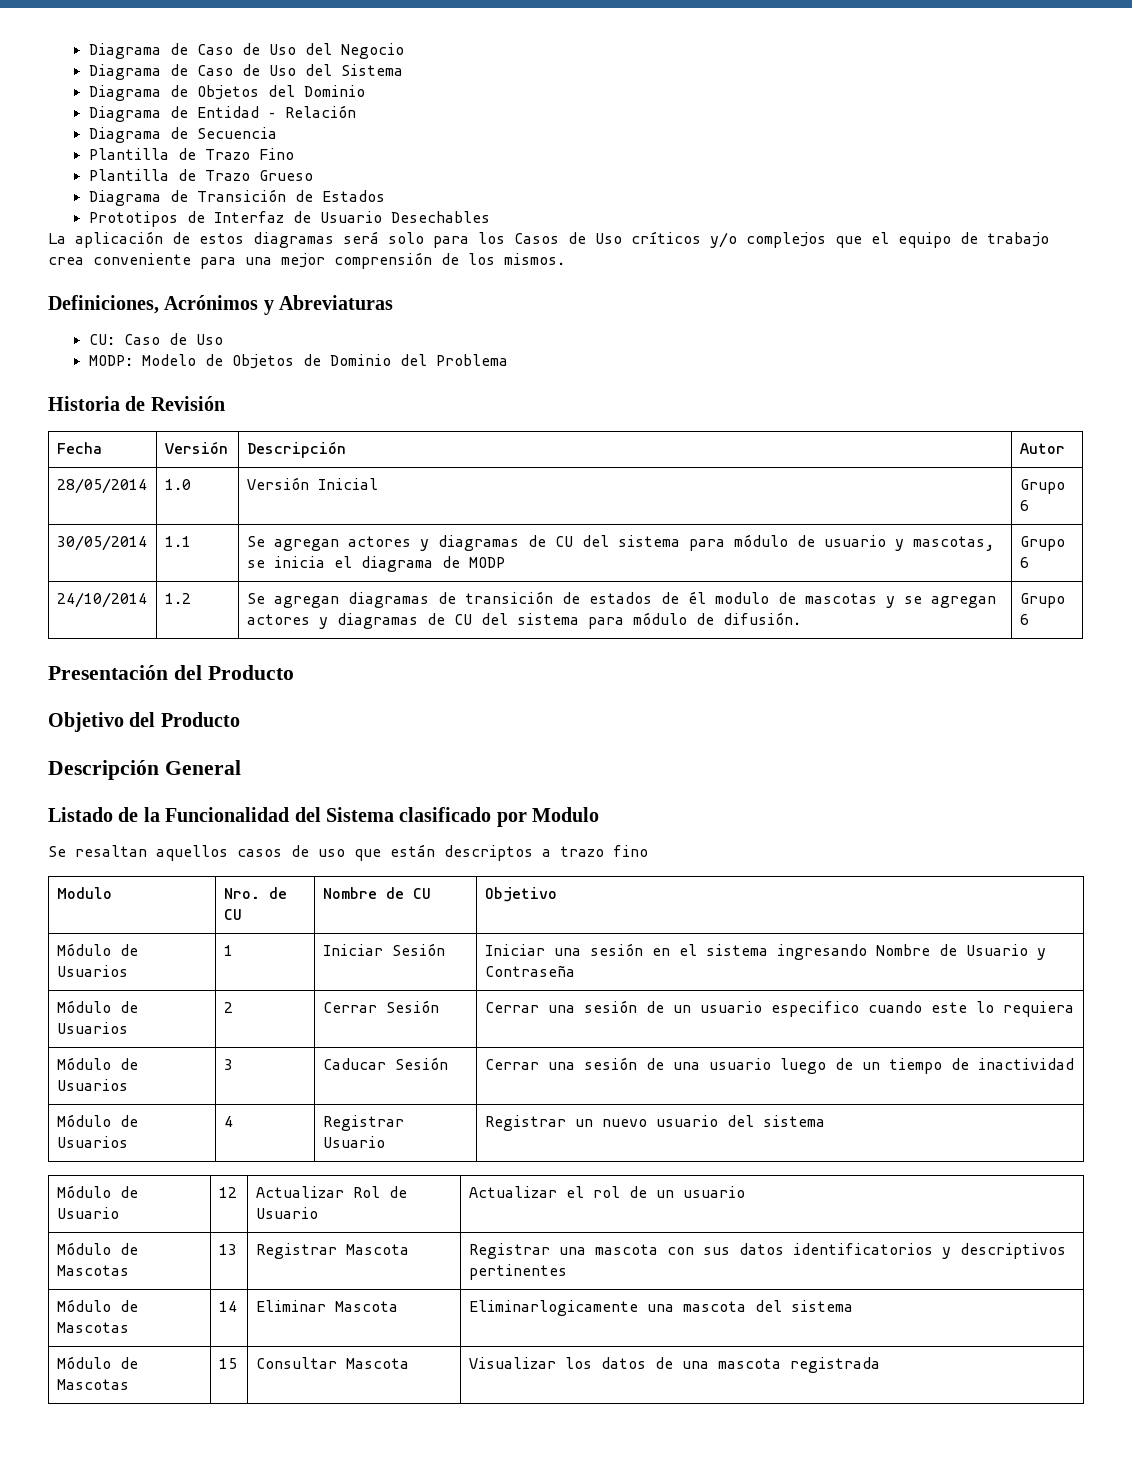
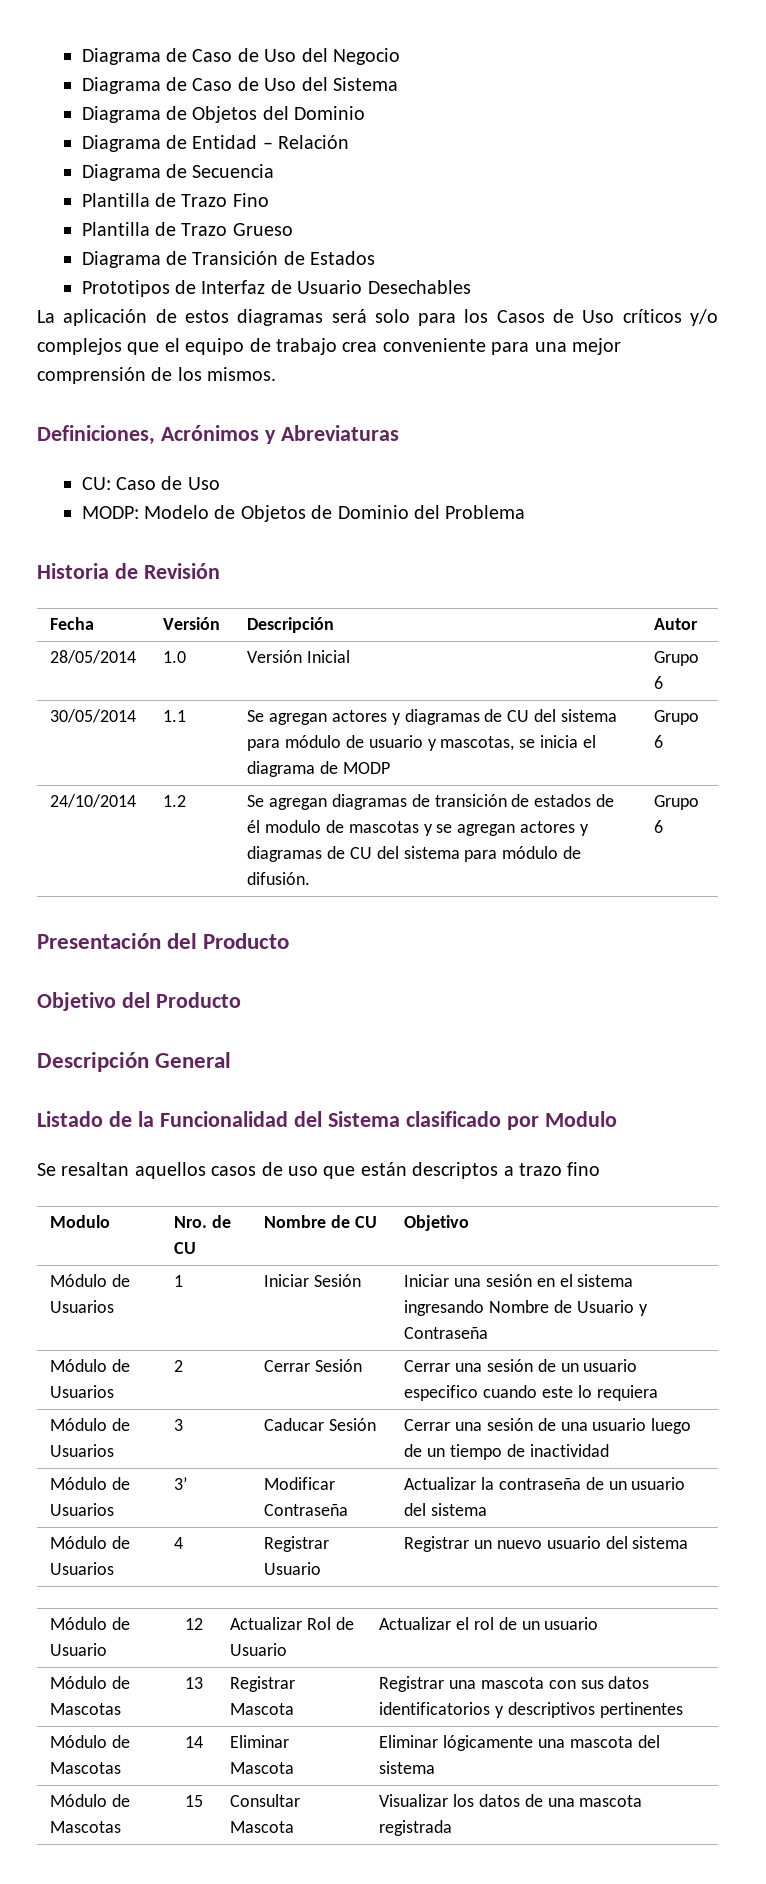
(1074, 1064) none -> [50,1477,130,1490] [50,1503,115,1516] [174,1477,188,1490] [264,1477,336,1490] [264,1504,349,1516] [404,1477,686,1490] [404,1503,487,1516] // Módulo de Usuarios | 3’ | Modificar Contraseña | Actualizar la contraseña de un usuario del sistema
[468,1300,638,1316] Eliminarlogicamente -> [379,1735,533,1751] Eliminar lógicamente

